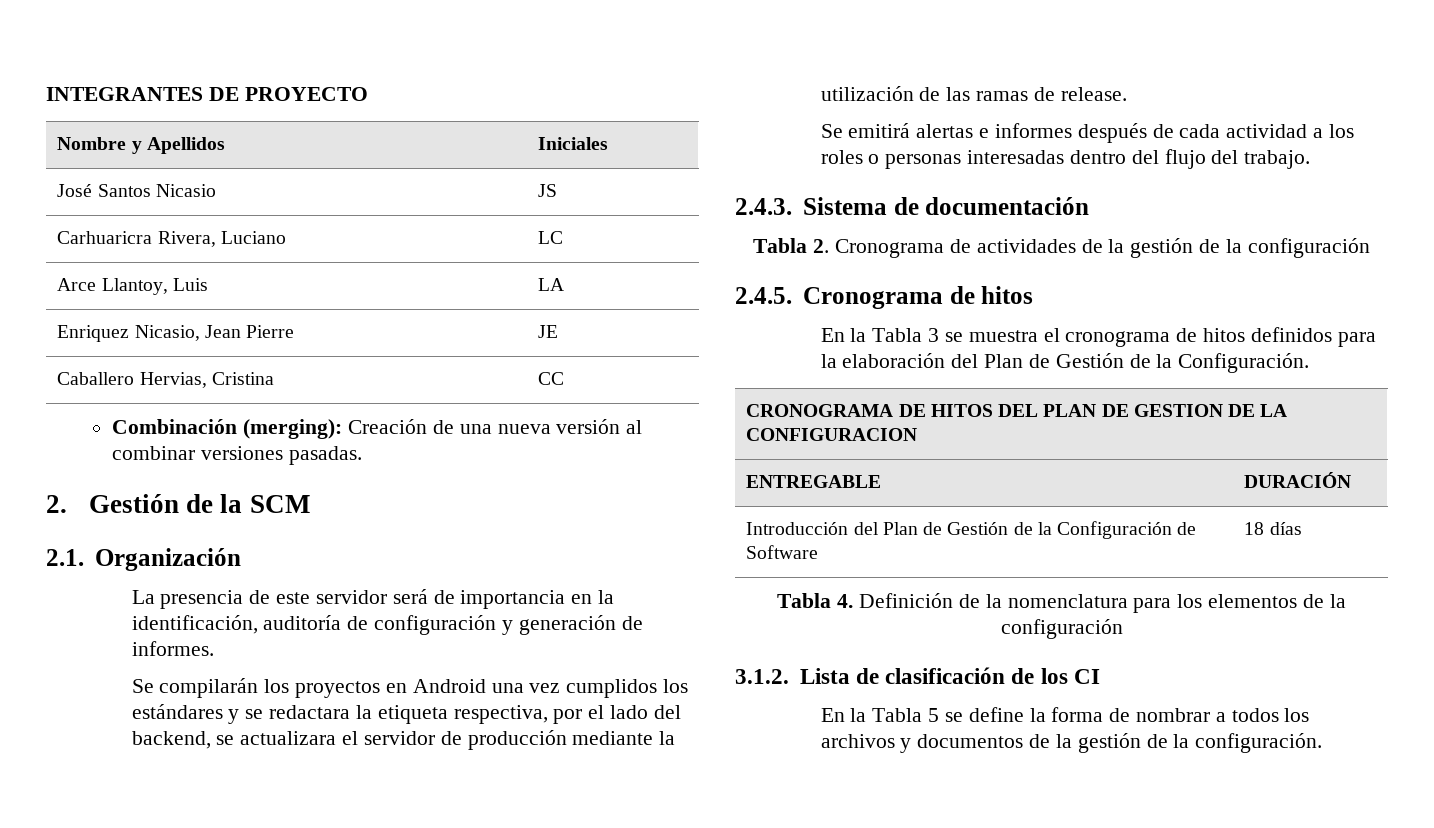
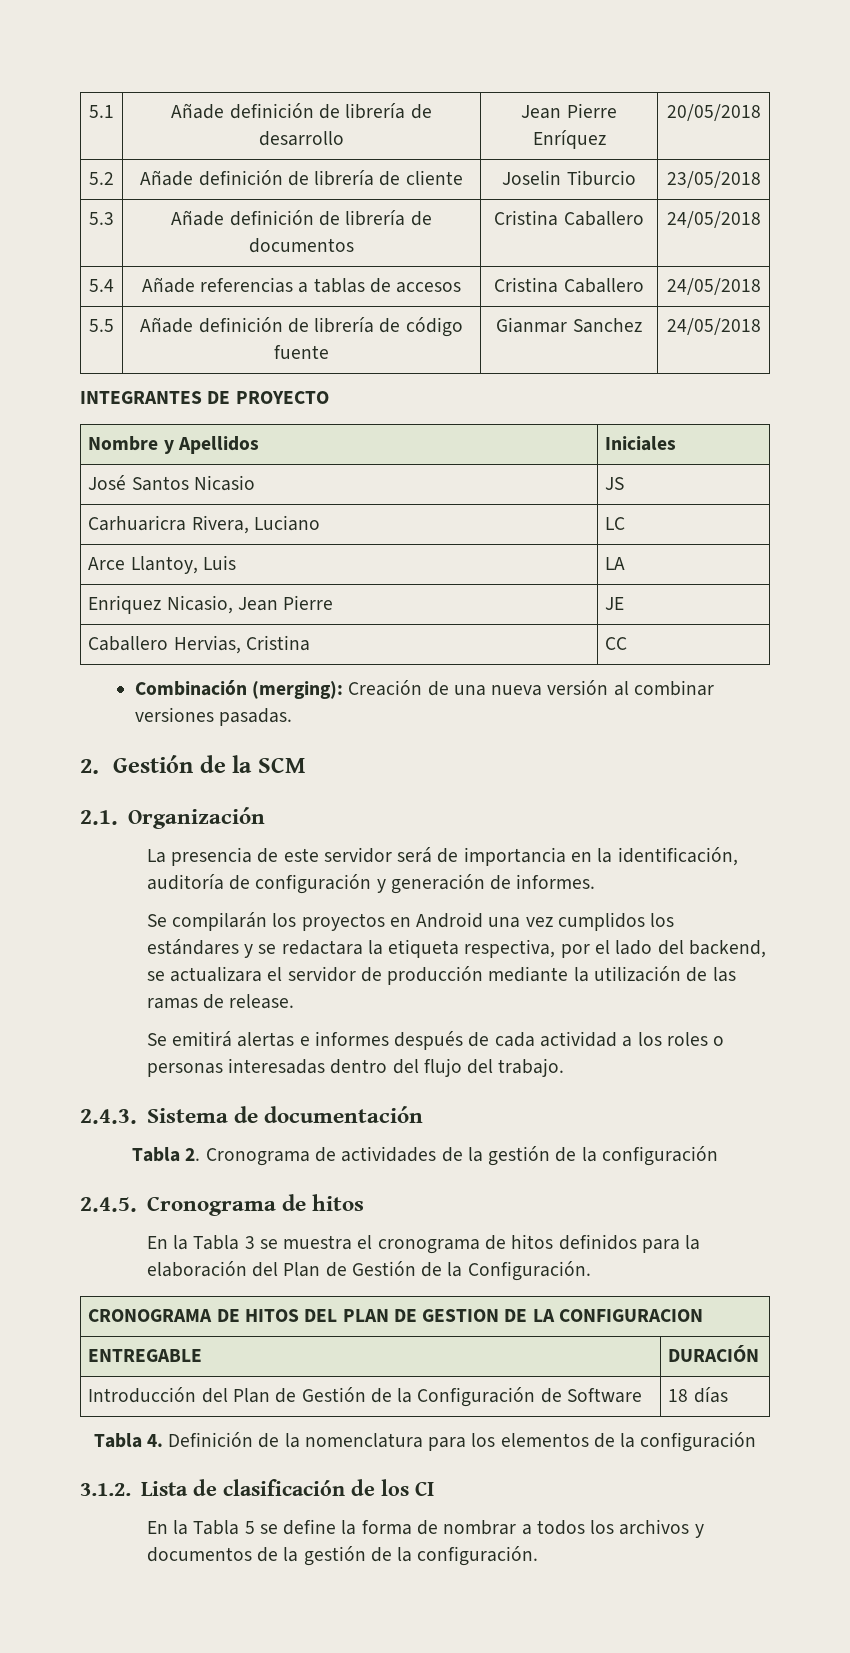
(46, 94) none -> [89,105,114,118] [171,103,432,119] [259,131,344,146] [521,103,617,119] [532,130,606,149] [666,104,761,121] [89,172,114,185] [140,170,463,186] [502,170,636,186] [666,171,761,188] [89,212,114,225] [171,210,432,226] [249,238,354,253] [494,210,644,226] [666,211,761,228] [89,279,114,292] [141,277,462,293] [494,277,644,293] [666,278,761,295] [89,319,114,332] [140,317,463,337] [274,345,329,359] [496,317,642,333] [666,318,761,335] 5.1 | Añade definición de librería de desarrollo | Jean Pierre Enríquez | 20/05/2018 // 5.2 | Añade definición de librería de cliente | Joselin Tiburcio | 23/05/2018 // 5.3 | Añade definición de librería de documentos | Cristina Caballero | 24/05/2018 // 5.4 | Añade referencias a tablas de accesos | Cristina Caballero | 24/05/2018 // 5.5 | Añade definición de librería de código fuente | Gianmar Sanchez | 24/05/2018 //

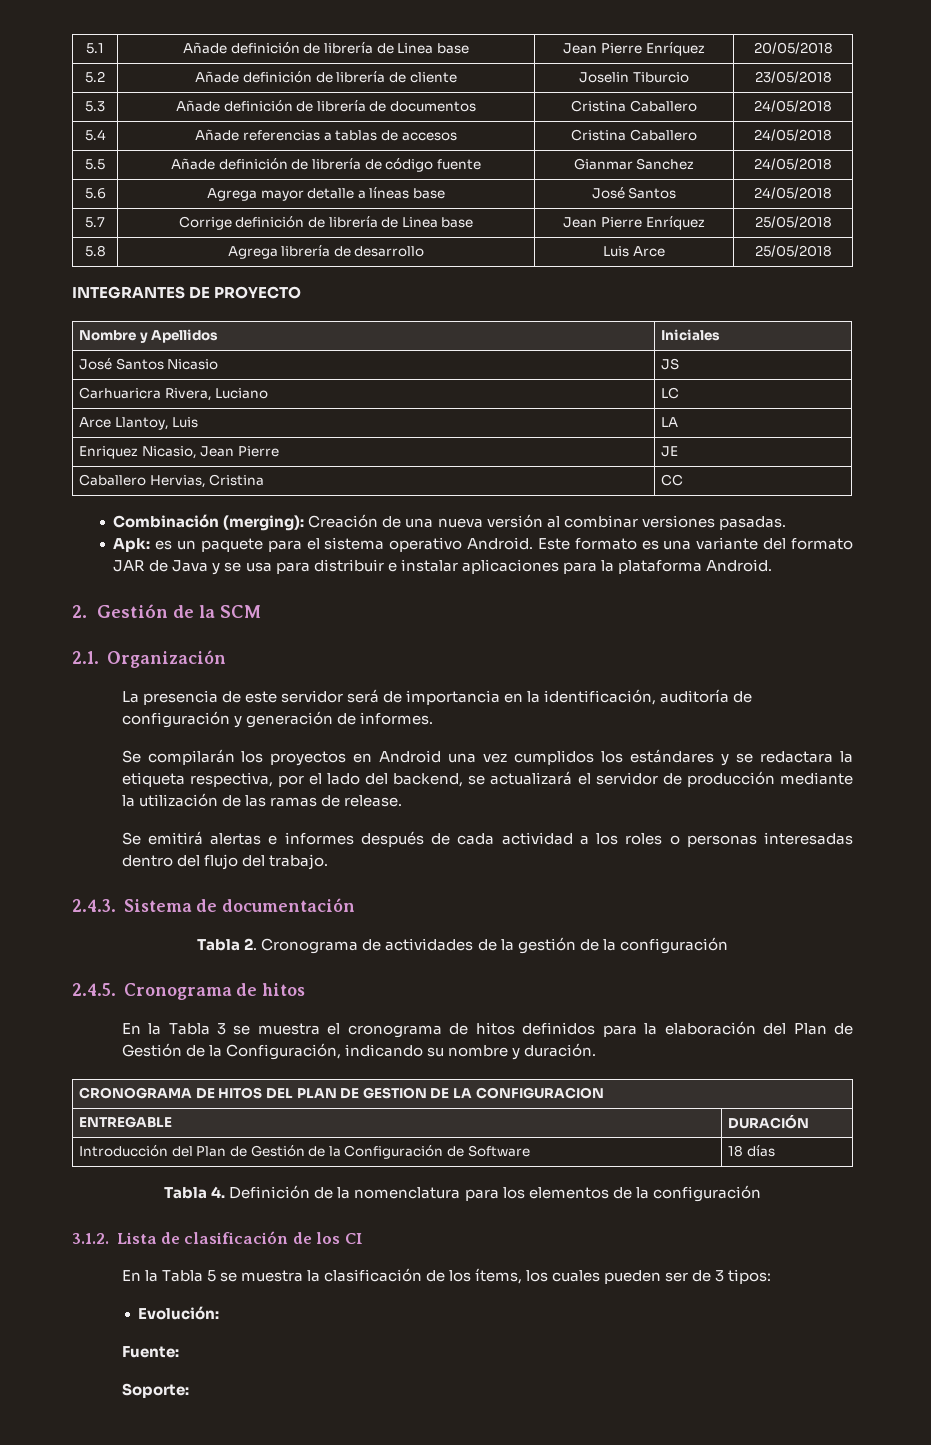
[259,131,344,146] desarrollo -> [397,43,469,54] Linea base
(761, 326) none -> [84,188,106,199] [206,187,446,201] [591,187,677,199] [754,187,832,199] [85,217,105,228] [178,216,474,230] [563,216,705,230] [754,216,832,228] [84,245,106,257] [227,245,425,259] [603,246,665,257] [754,245,832,257] // 5.6 | Agrega mayor detalle a líneas base | José Santos | 24/05/2018 // 5.7 | Corrige definición de librería de Linea base | Jean Pierre Enríquez | 25/05/2018 // 5.8 | Agrega librería de desarrollo | Luis Arce | 25/05/2018
(293, 717) none -> [113,537,854,552] [113,559,772,575] // Apk: es un paquete para el sistema operativo Android. Este formato es una variante del formato JAR de Java y se usa para distribuir e instalar aplicaciones para la plataforma Android.
[170,966,263,982] actualizara -> [490,771,573,785] actualizará
[467,1261,591,1281] Configuración. -> [225,1043,596,1060] Configuración, indicando su nombre y duración.
[283,1519,704,1538] [146,1546,539,1566] define la forma de nombrar a todos los archivos y documentos de la gestión de la configuración. -> [240,1268,772,1284] [138,1306,220,1320] [121,1346,179,1358] [121,1383,189,1398] muestra la clasificación de los ítems, los cuales pueden ser de 3 tipos: // Evolución: // Fuente: // Soporte:

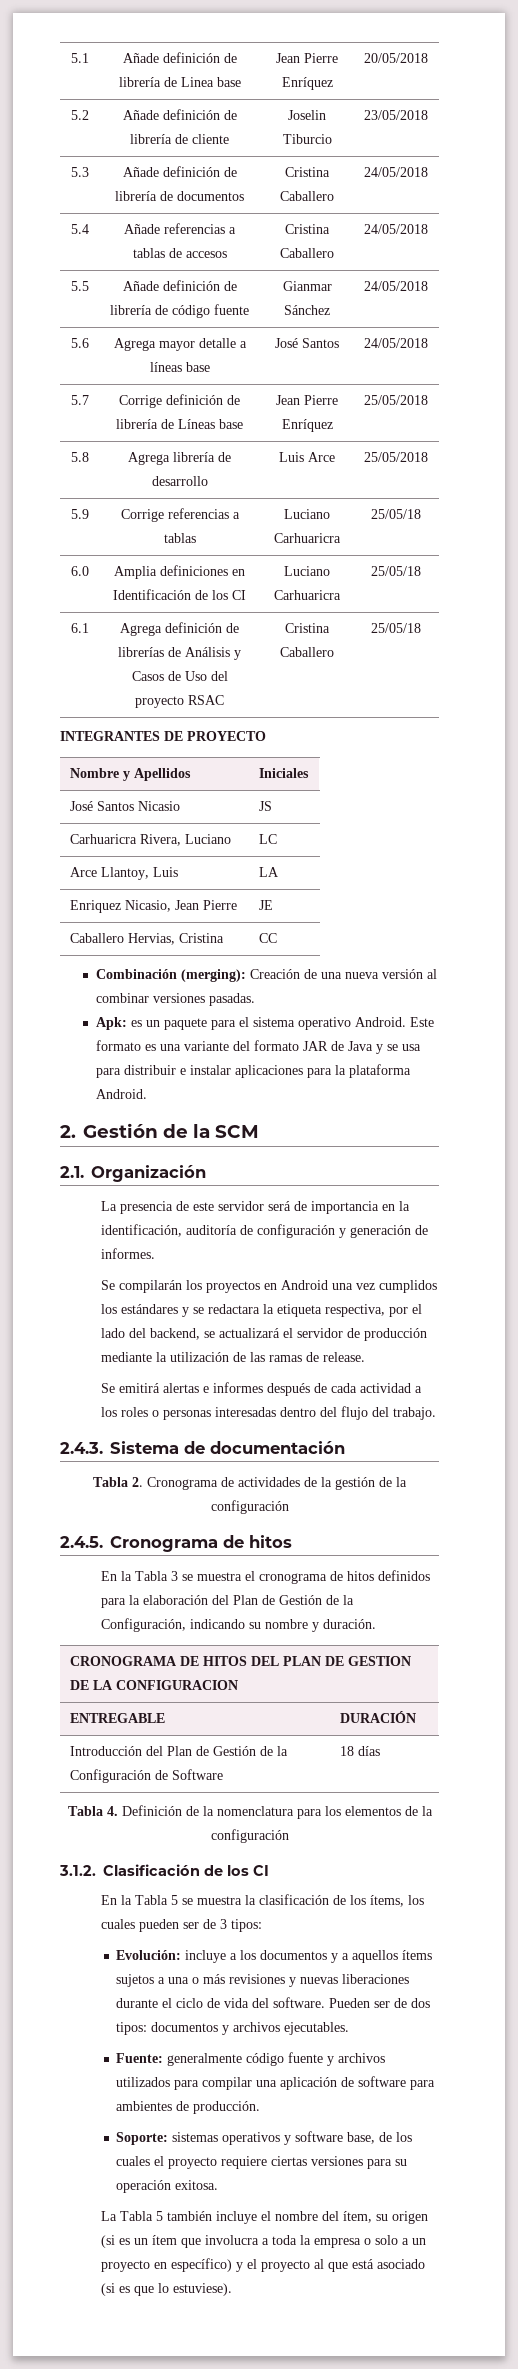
[636,158,695,170] Sanchez -> [284,305,330,315] Sánchez
[401,217,438,228] Linea -> [178,419,215,429] Líneas
(832, 251) none -> [70,509,89,519] [120,508,240,522] [163,533,196,543] [284,509,330,519] [274,533,341,543] [370,509,421,519] [70,566,89,576] [114,565,245,579] [113,589,246,600] [284,566,330,576] [274,590,341,600] [370,566,421,576] [70,623,89,633] [120,622,239,636] [118,647,241,660] [131,671,228,681] [135,695,224,708] [285,623,330,633] [280,647,334,657] [370,623,421,633] // 5.9 | Corrige referencias a tablas | Luciano Carhuaricra | 25/05/18 // 6.0 | Amplia definiciones en Identificación de los CI | Luciano Carhuaricra | 25/05/18 // 6.1 | Agrega definición de librerías de Análisis y Casos de Uso del proyecto RSAC | Cristina Caballero | 25/05/18
[116,1231,289,1244] Lista de clasificación -> [103,1864,200,1876] Clasificación
[121,1346,179,1358] [121,1383,189,1398] // Fuente: // Soporte: -> [185,1950,433,1963] [116,1974,410,1987] [116,1997,431,2008] [116,2022,350,2035] [116,2052,386,2066] [116,2076,436,2090] [116,2101,261,2114] [116,2131,413,2145] [116,2156,408,2169] [116,2180,219,2193] [100,2211,428,2224] [100,2235,426,2248] [100,2258,425,2272] [100,2283,232,2296] incluye a los documentos y a aquellos ítems sujetos a una o más revisiones y nuevas liberaciones durante el ciclo de vida del software. Pueden ser de dos tipos: documentos y archivos ejecutables. // Fuente: generalmente código fuente y archivos utilizados para compilar una aplicación de software para ambientes de producción. // Soporte: sistemas operativos y software base, de los cuales el proyecto requiere ciertas versiones para su operación exitosa. // La Tabla 5 también incluye el nombre del ítem, su origen (si es un ítem que involucra a toda la empresa o solo a un proyecto en específico) y el proyecto al que está asociado (si es que lo estuviese).

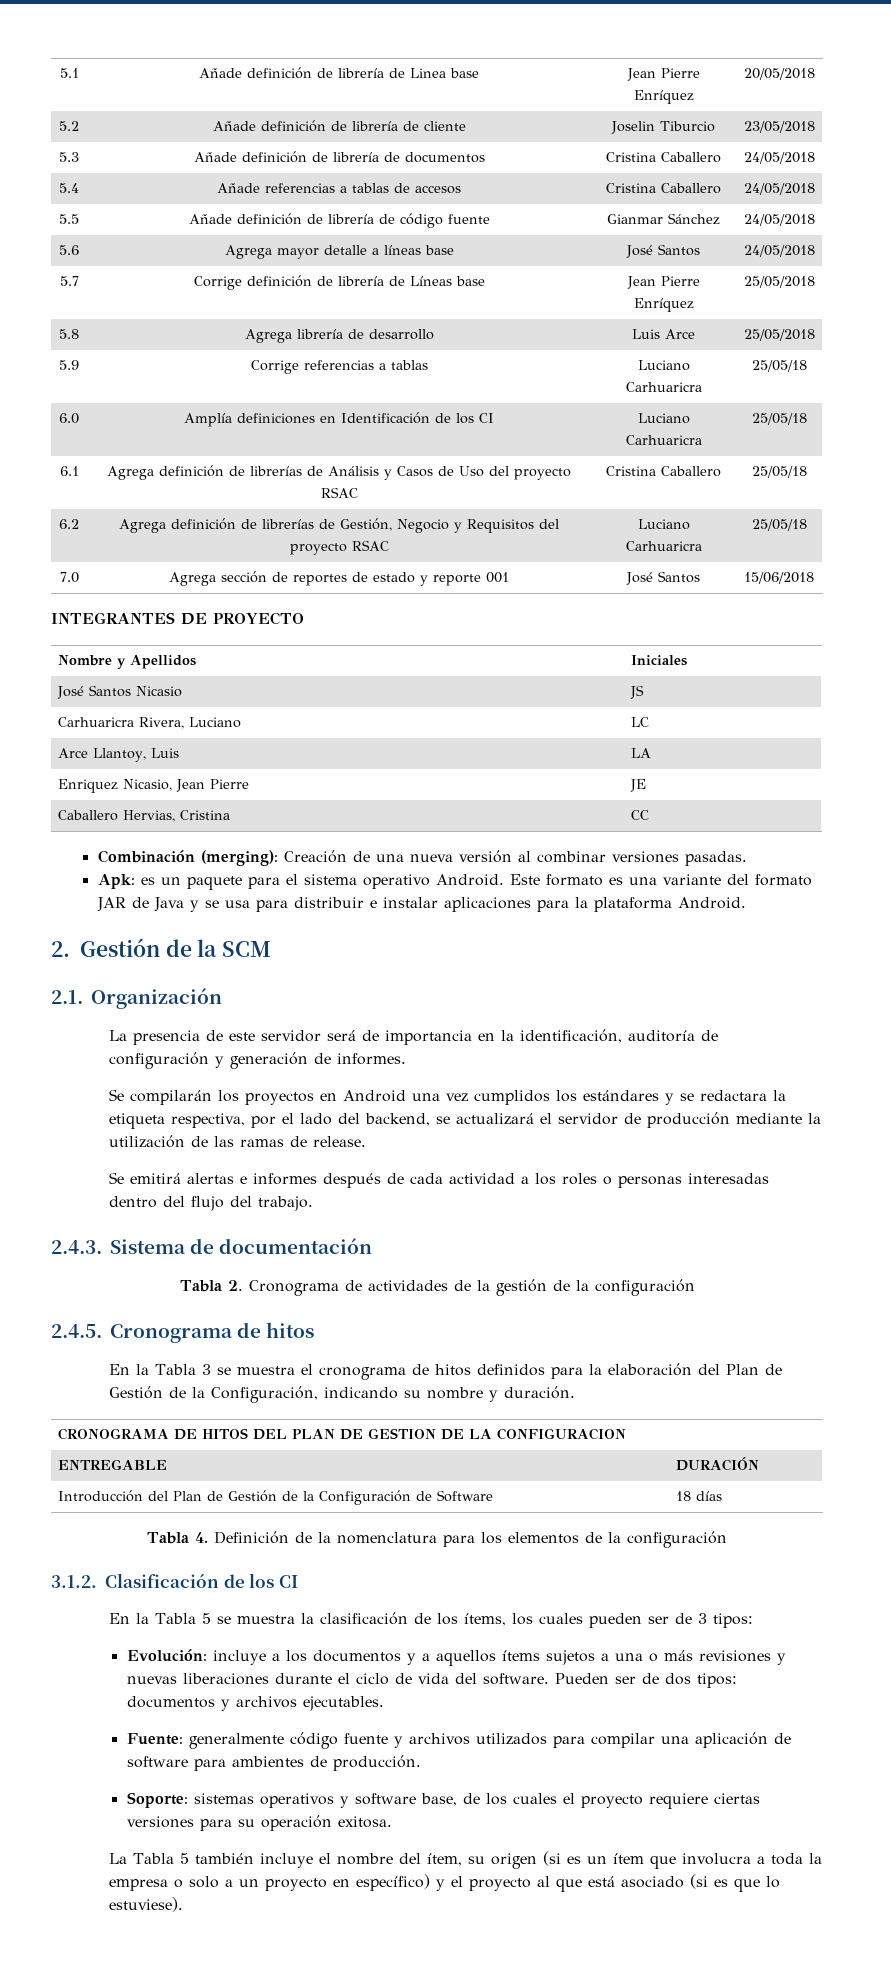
[114,566,157,579] Amplia -> [184,413,232,427] Amplía
(421, 628) none -> [59,519,79,529] [119,518,559,533] [289,540,389,555] [637,519,690,530] [625,541,702,551] [751,519,807,531] [59,572,79,583] [169,571,510,586] [626,571,700,585] [744,572,814,584] // 6.2 | Agrega definición de librerías de Gestión, Negocio y Requisitos del proyecto RSAC | Luciano Carhuaricra | 25/05/18 // 7.0 | Agrega sección de reportes de estado y reporte 001 | José Santos | 15/06/2018

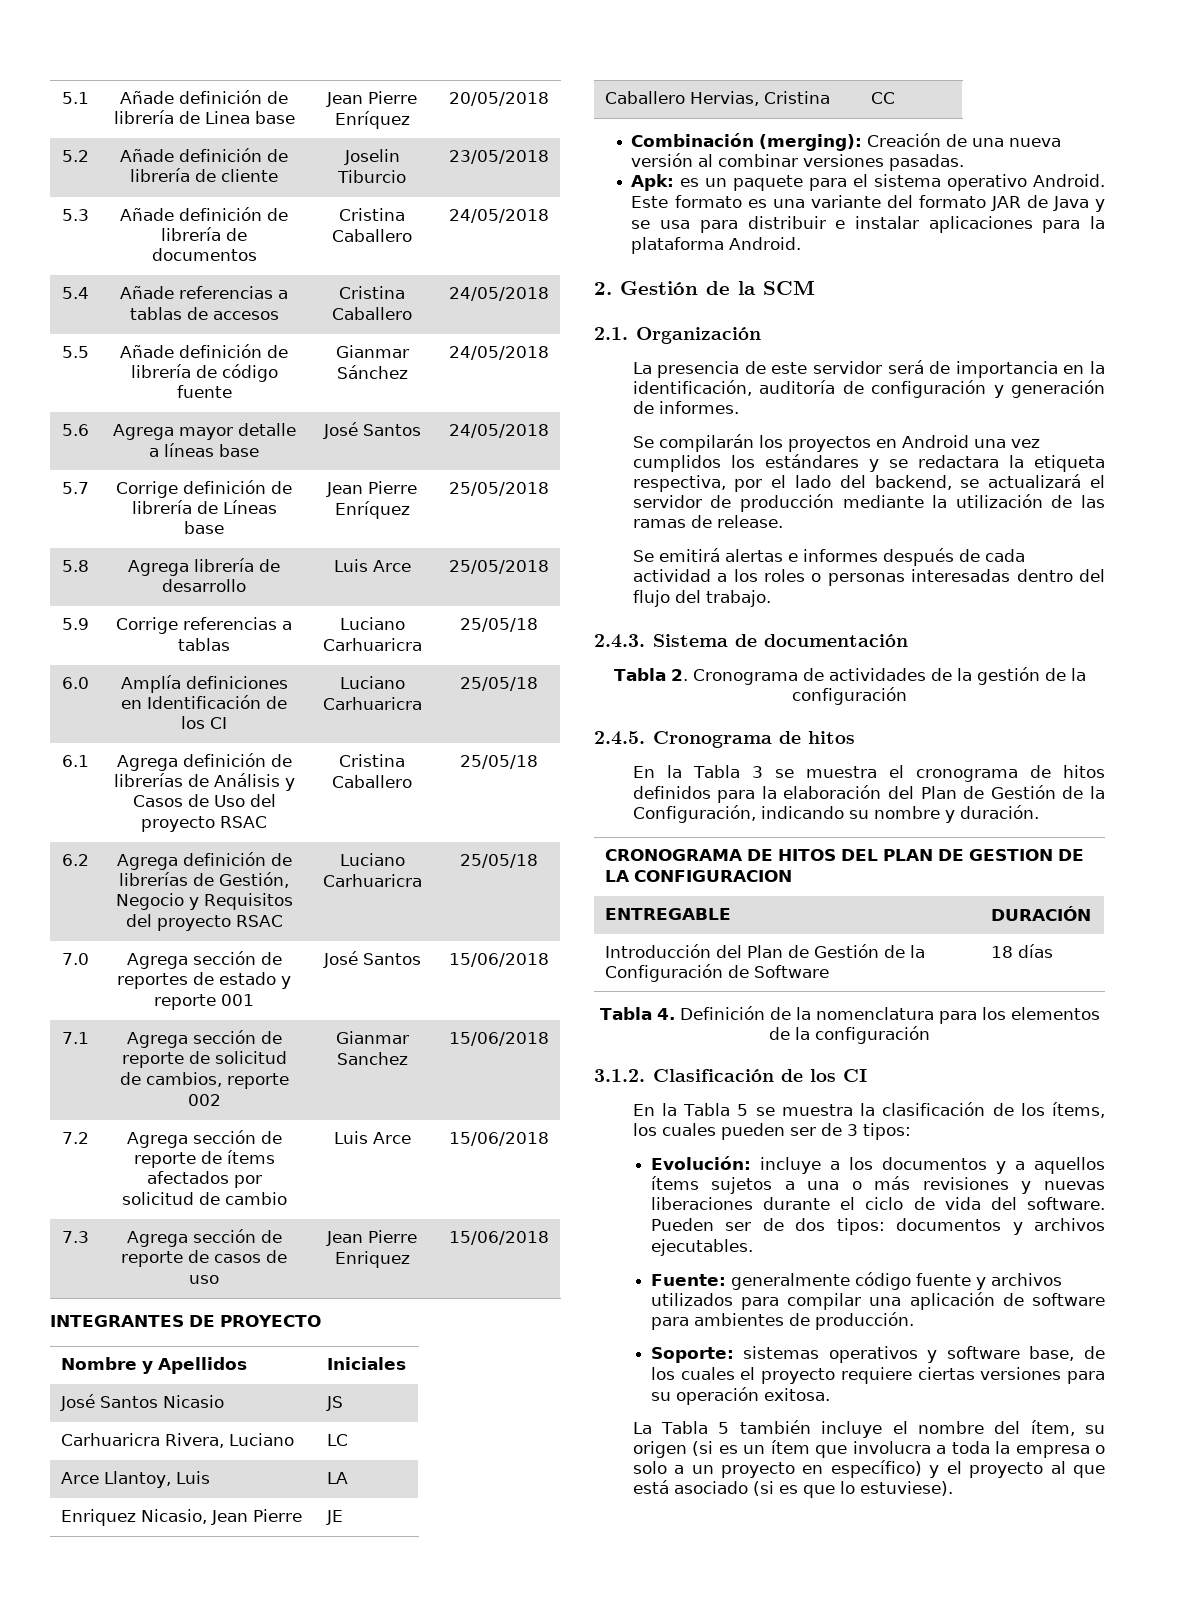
(814, 578) none -> [62,1032,89,1044] [126,1030,282,1048] [121,1051,287,1068] [119,1072,289,1089] [187,1094,221,1106] [335,1031,409,1044] [336,1052,408,1065] [448,1032,549,1046] [62,1132,89,1144] [126,1130,282,1148] [133,1150,275,1168] [146,1171,262,1188] [121,1192,287,1205] [333,1131,411,1144] [448,1132,549,1146] [62,1231,89,1243] [126,1229,282,1247] [121,1250,287,1267] [189,1275,219,1284] [326,1230,417,1246] [334,1251,410,1268] [448,1231,549,1245] // 7.1 | Agrega sección de reporte de solicitud de cambios, reporte 002 | Gianmar Sanchez | 15/06/2018 // 7.2 | Agrega sección de reporte de ítems afectados por solicitud de cambio | Luis Arce | 15/06/2018 // 7.3 | Agrega sección de reporte de casos de uso | Jean Pierre Enriquez | 15/06/2018

